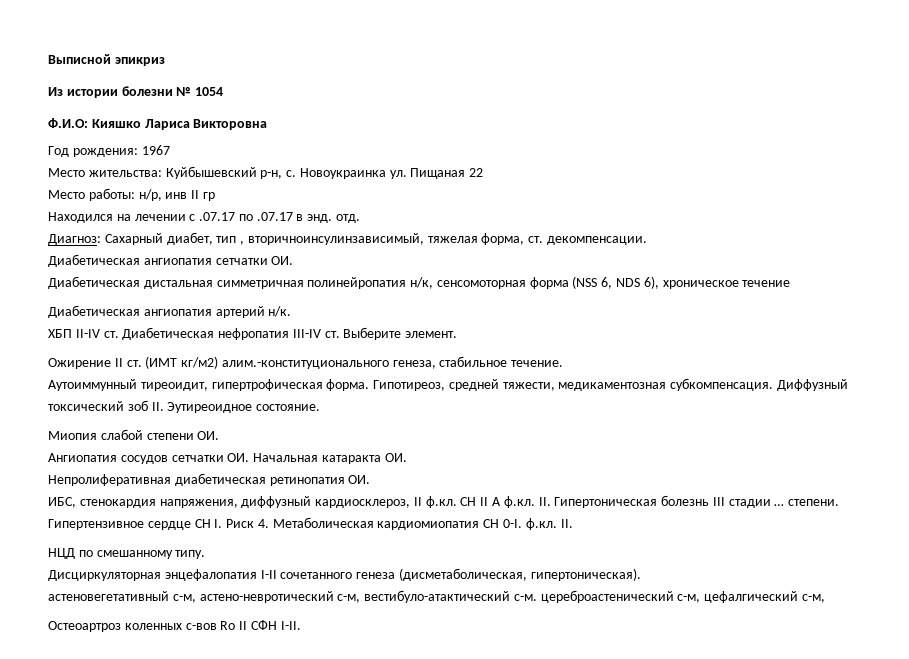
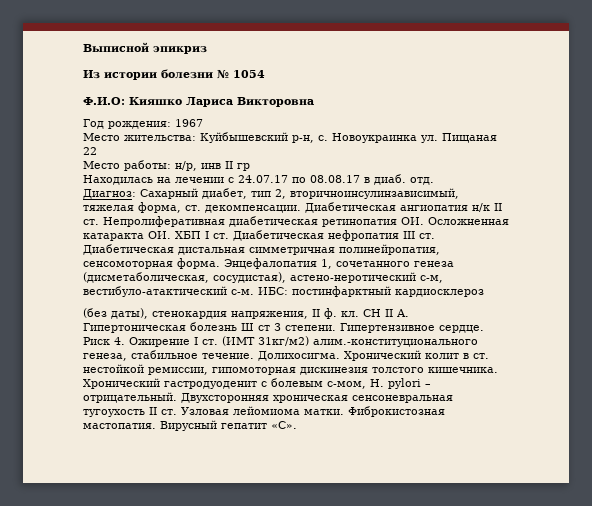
[48,212,113,223] Находился -> [83,175,153,185] Находилась
[199,212,333,223] .07.17 по .07.17 в энд. -> [238,174,406,185] 24.07.17 по 08.08.17 в диаб.
[240,241,245,245] , -> [275,189,286,199] 2,
[48,254,294,267] [48,276,791,289] [48,305,292,318] [48,327,458,340] [48,358,123,369] // Диабетическая ангиопатия сетчатки ОИ. // Диабетическая дистальная симметричная полинейропатия н/к, сенсомоторная форма (NSS 6, NDS 6), хроническое течение // Диабетическая ангиопатия артерий н/к. // ХБП II-IV ст. Диабетическая нефропатия III-IV ст. Выберите элемент. // Ожирение II -> [305,202,502,213] [83,216,509,227] [83,230,435,241] [83,244,440,255] [83,258,454,269] [83,272,443,283] [83,286,484,297] [83,308,409,319] [83,322,484,333] [83,337,198,347] Диабетическая ангиопатия н/к II ст. Непролиферативная диабетическая ретинопатия ОИ. Осложненная катаракта ОИ. ХБП I ст. Диабетическая нефропатия III ст. Диабетическая дистальная симметричная полинейропатия, сенсомоторная форма. Энцефалопатия 1, сочетанного генеза (дисметаболическая, сосудистая), астено-неротический с-м, вестибуло-атактический с-м. ИБС: постинфарктный кардиосклероз // (без даты), стенокардия напряжения, II ф. кл. СН II А. Гипертоническая болезнь Ш ст 3 степени. Гипертензивное сердце. Риск 4. Ожирение I
[181,356,219,369] кг/м2) -> [258,336,309,346] 31кг/м2)
[48,378,849,391] [48,400,321,413] [48,429,220,440] [48,453,407,464] [48,473,371,486] [48,495,840,508] [48,517,573,530] [48,548,206,559] [48,568,641,581] [48,590,826,603] [48,620,301,632] // Аутоиммунный тиреоидит, гипертрофическая форма. Гипотиреоз, средней тяжести, медикаментозная субкомпенсация. Диффузный токсический зоб II. Эутиреоидное состояние. // Миопия слабой степени ОИ. // Ангиопатия сосудов сетчатки ОИ. Начальная катаракта ОИ. // Непролиферативная диабетическая ретинопатия ОИ. // ИБС, стенокардия напряжения, диффузный кардиосклероз, II ф.кл. СН II А ф.кл. II. Гипертоническая болезнь III стадии … степени. Гипертензивное сердце СН I. Риск 4. Метаболическая кардиомиопатия СН 0-I. ф.кл. II. // НЦД по смешанному типу. // Дисциркуляторная энцефалопатия I-II сочетанного генеза (дисметаболическая, гипертоническая). // астеновегетативный с-м, астено-невротический с-м, вестибуло-атактический с-м. цереброастенический с-м, цефалгический с-м, // Остеоартроз коленных с-вов Rо II СФН I-II. -> [258,350,489,361] [83,364,498,375] [83,378,431,389] [83,392,453,403] [83,406,445,417] [83,420,297,431] Долихосигма. Хронический колит в ст. нестойкой ремиссии, гипомоторная дискинезия толстого кишечника. Хронический гастродуоденит с болевым с-мом, H. pylori – отрицательный. Двухсторонняя хроническая сенсоневральная тугоухость II ст. Узловая лейомиома матки. Фиброкистозная мастопатия. Вирусный гепатит «С».

